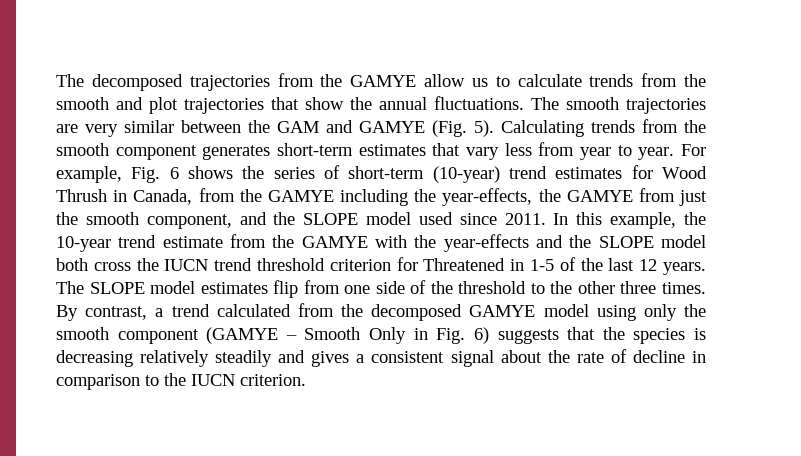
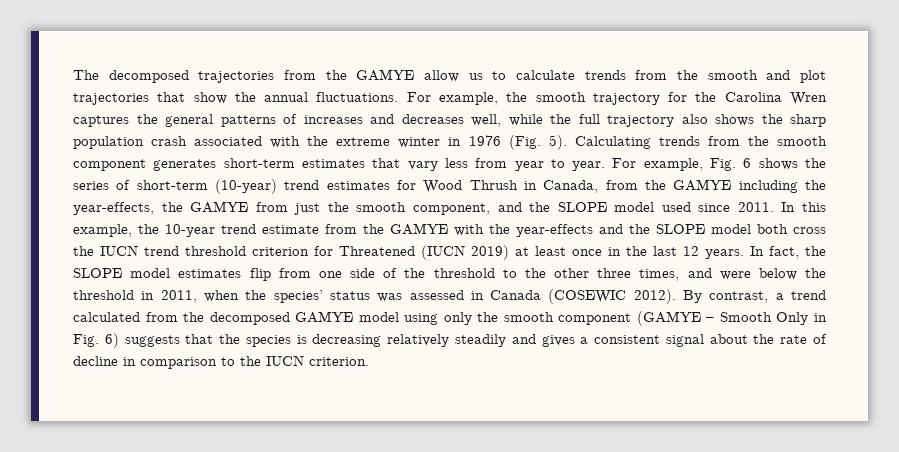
[531,97,706,114] [56,120,425,137] The smooth trajectories are very similar between the GAM and GAMYE -> [406,92,828,105] [73,114,826,127] [73,135,501,149] For example, the smooth trajectory for the Carolina Wren captures the general patterns of increases and decreases well, while the full trajectory also shows the sharp population crash associated with the extreme winter in 1976
[510,257,576,271] in 1-5 of -> [421,245,621,260] (IUCN 2019) at least once in
[56,281,84,294] The -> [750,246,826,259] In fact, the
[662,282,706,294] times. -> [639,268,826,281] [73,289,676,304] times, and were below the threshold in 2011, when the species’ status was assessed in Canada (COSEWIC 2012).

